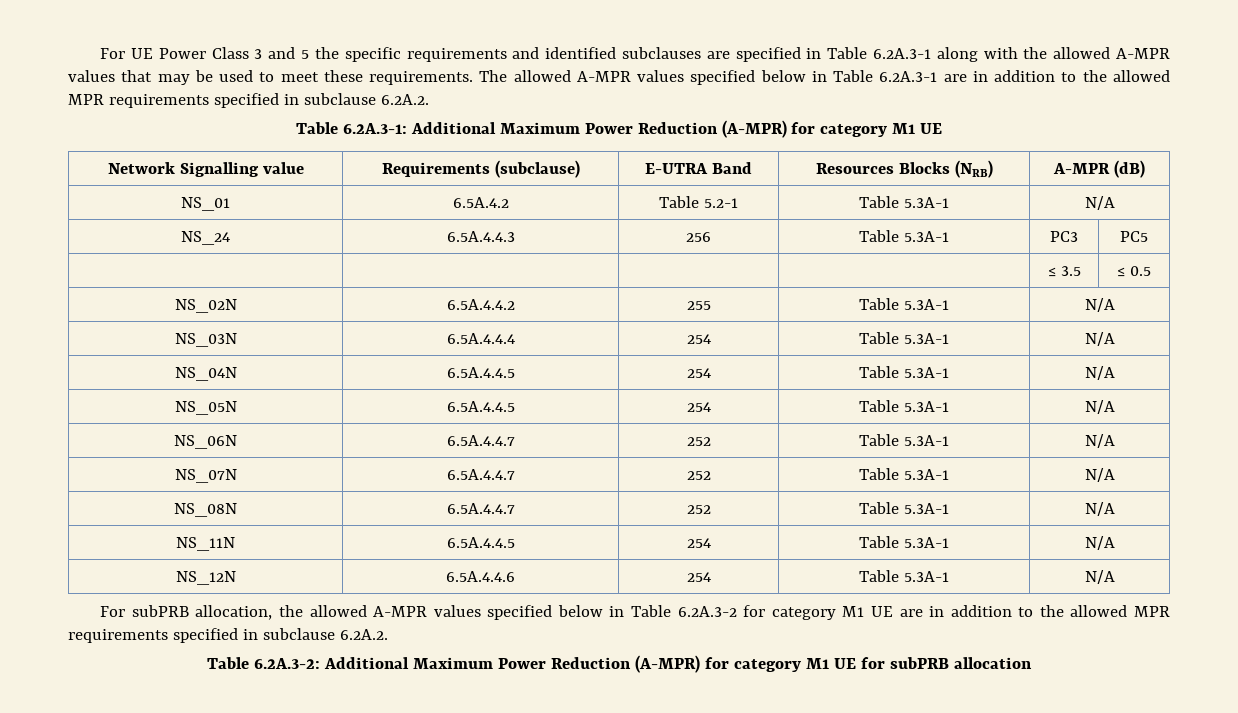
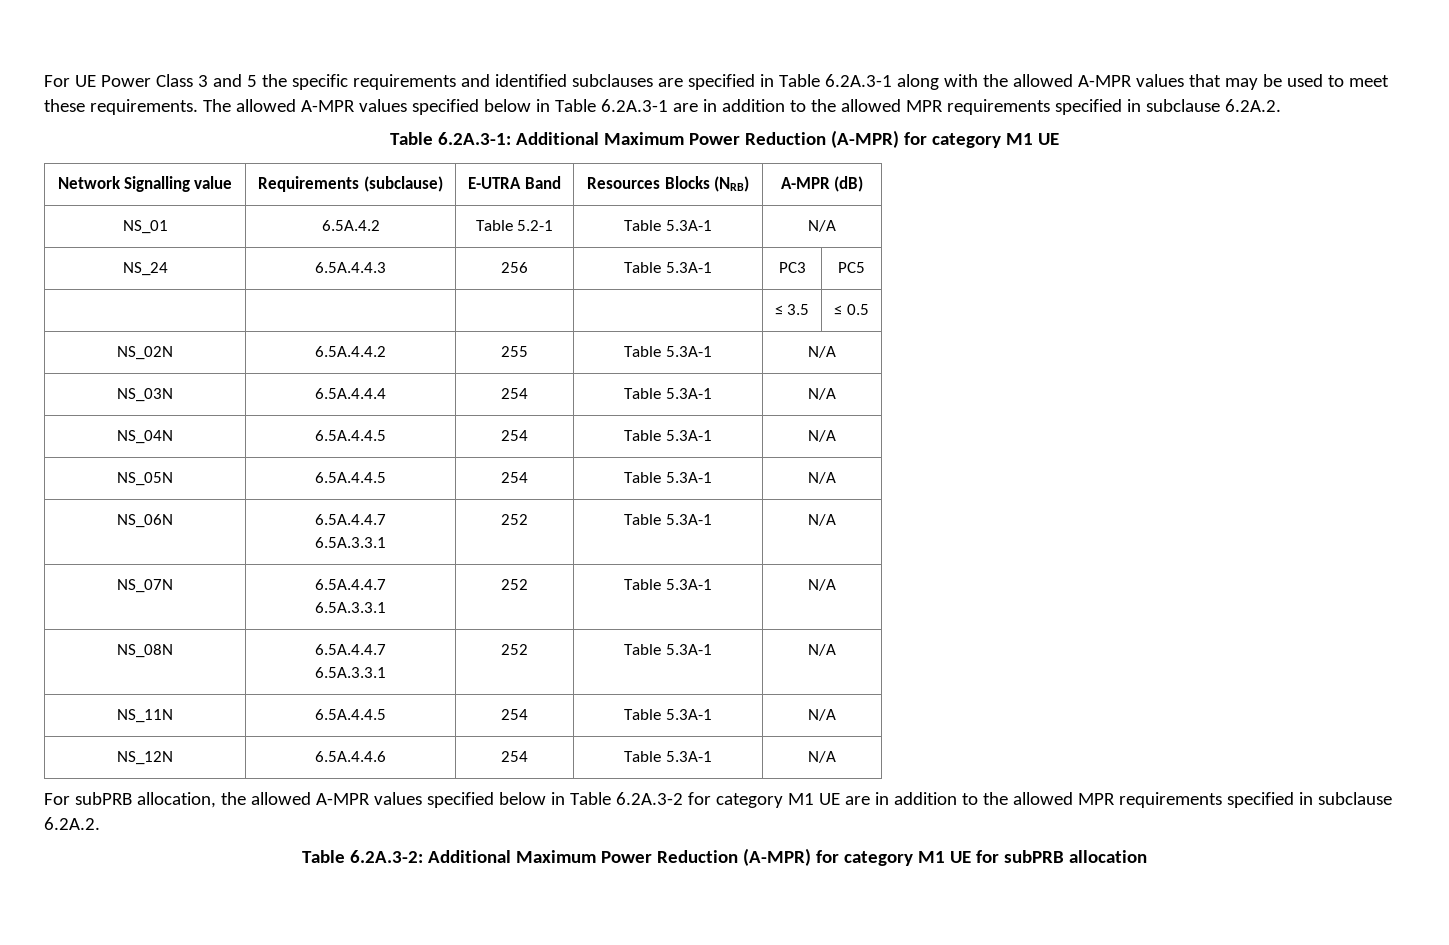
(515, 440) none -> [315,537,387,548] // 6.5A.3.3.1
(515, 474) none -> [315,602,387,613] // 6.5A.3.3.1
(515, 508) none -> [315,667,387,678] // 6.5A.3.3.1

